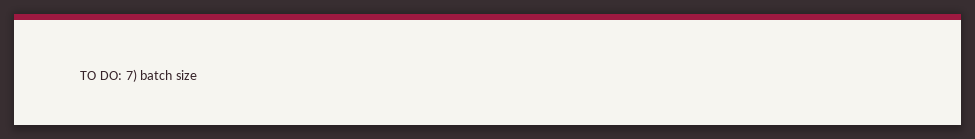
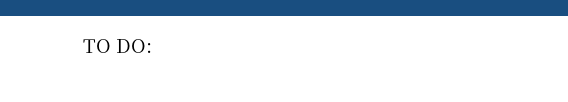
[125,69,198,82] 7) batch size -> (153, 46) none

